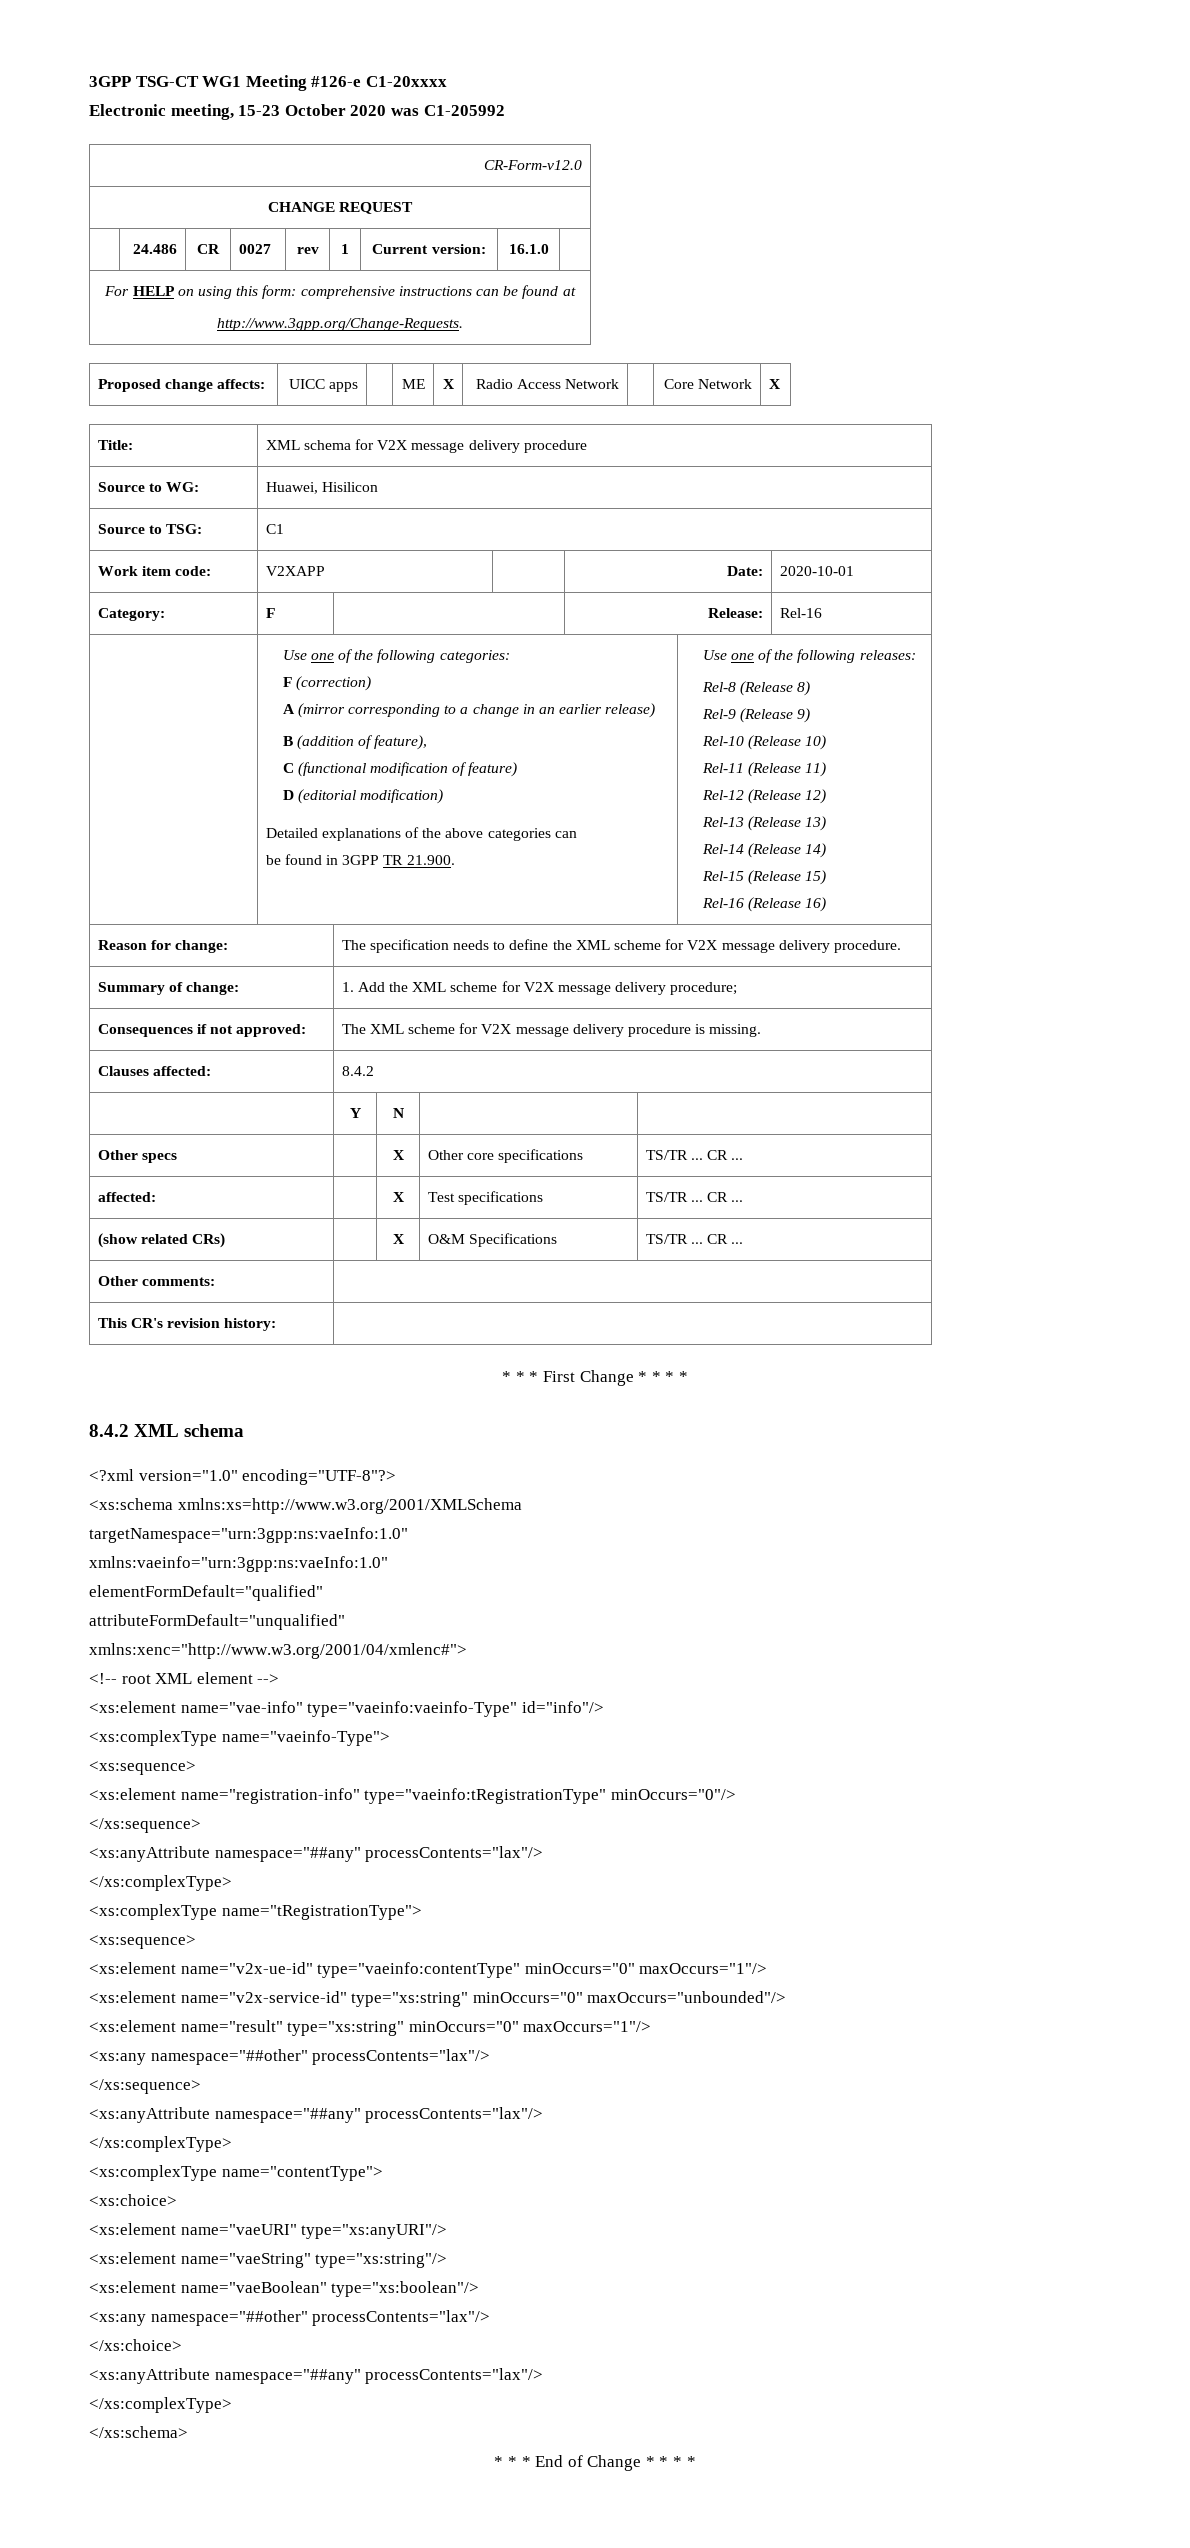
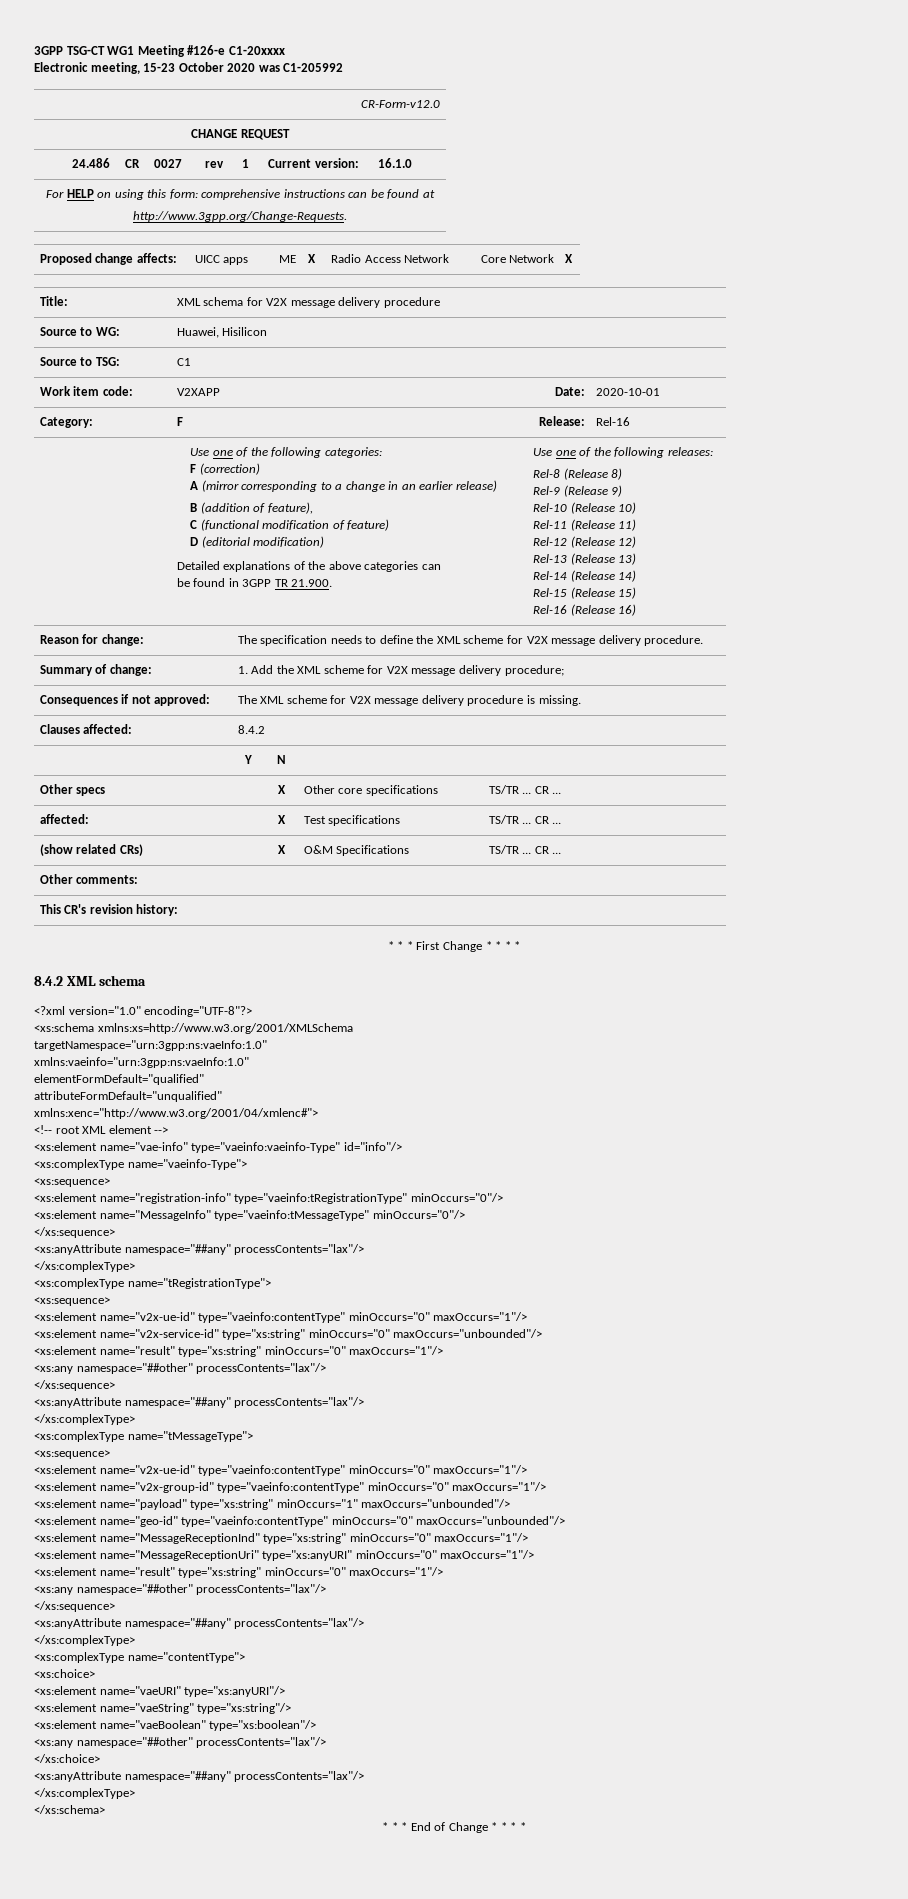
(736, 1794) none -> [34,1210,465,1221] // <xs:element name="MessageInfo" type="vaeinfo:tMessageType" minOccurs="0"/>
(232, 2144) none -> [34,1431,253,1442] [34,1450,110,1459] [34,1465,528,1476] [34,1482,547,1493] [34,1499,511,1510] [34,1516,566,1527] [34,1533,529,1544] [34,1550,535,1561] [34,1567,444,1578] [34,1584,327,1595] [34,1601,115,1612] [34,1618,365,1629] [34,1635,135,1646] // <xs:complexType name="tMessageType"> // <xs:sequence> // <xs:element name="v2x-ue-id" type="vaeinfo:contentType" minOccurs="0" maxOccurs="1"/> // <xs:element name="v2x-group-id" type="vaeinfo:contentType" minOccurs="0" maxOccurs="1"/> // <xs:element name="payload" type="xs:string" minOccurs="1" maxOccurs="unbounded"/> // <xs:element name="geo-id" type="vaeinfo:contentType" minOccurs="0" maxOccurs="unbounded"/> // <xs:element name="MessageReceptionInd" type="xs:string" minOccurs="0" maxOccurs="1"/> // <xs:element name="MessageReceptionUri" type="xs:anyURI" minOccurs="0" maxOccurs="1"/> // <xs:element name="result" type="xs:string" minOccurs="0" maxOccurs="1"/> // <xs:any namespace="##other" processContents="lax"/> // </xs:sequence> // <xs:anyAttribute namespace="##any" processContents="lax"/> // </xs:complexType>

